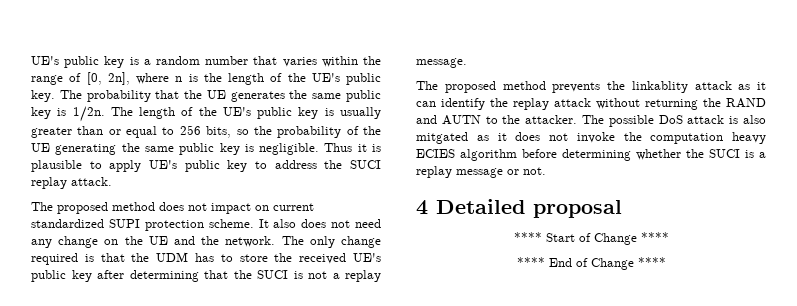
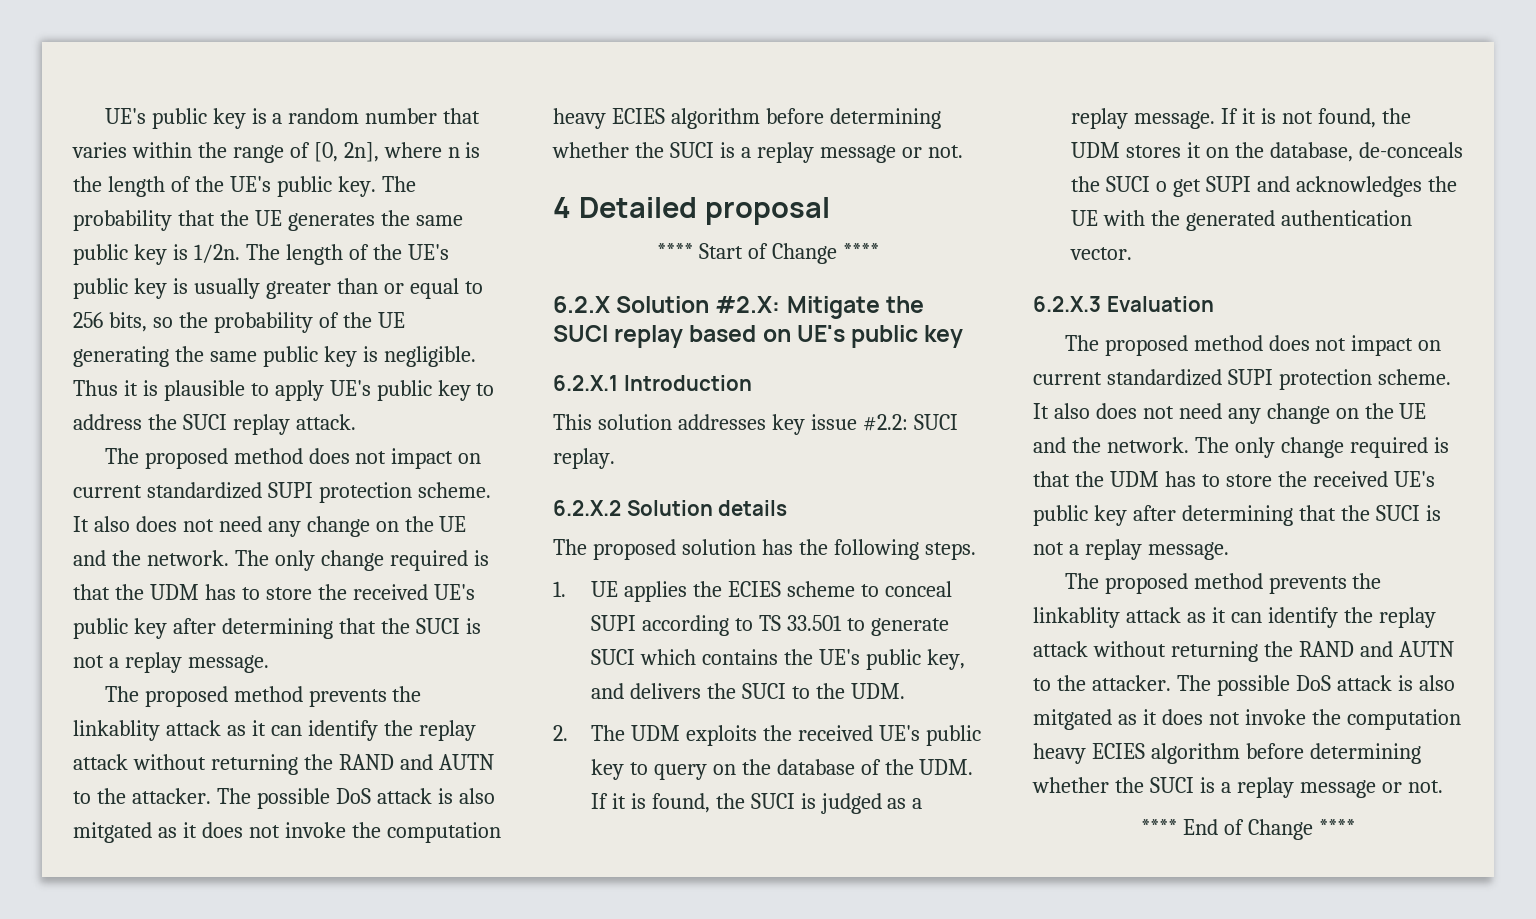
(669, 237) none -> [553,296,924,319] [553,325,964,348] [553,375,752,391] [553,414,958,435] [553,448,615,469] [553,500,788,516] [553,539,976,560] [553,581,952,602] [590,615,949,636] [590,649,965,670] [590,683,905,699] [553,725,981,746] [590,759,974,780] [590,793,923,814] [1070,108,1411,129] [1070,142,1463,162] [1070,176,1457,197] [1070,210,1412,231] [1069,247,1132,260] [1033,296,1214,312] [1064,335,1442,356] [1033,369,1451,390] [1033,403,1427,424] [1033,437,1449,458] [1033,471,1435,487] [1033,505,1441,526] [1033,539,1229,560] [1064,573,1382,594] [1033,607,1436,628] [1033,641,1454,662] [1033,675,1455,696] [1033,709,1461,730] [1033,743,1421,764] [1032,777,1443,798] // 6.2.X Solution #2.X: Mitigate the SUCI replay based on UE's public key // 6.2.X.1 Introduction // This solution addresses key issue #2.2: SUCI replay. // 6.2.X.2 Solution details // The proposed solution has the following steps. // 1. UE applies the ECIES scheme to conceal SUPI according to TS 33.501 to generate SUCI which contains the UE's public key, and delivers the SUCI to the UDM. // 2. The UDM exploits the received UE's public key to query on the database of the UDM. If it is found, the SUCI is judged as a replay message. If it is not found, the UDM stores it on the database, de-conceals the SUCI o get SUPI and acknowledges the UE with the generated authentication vector. // 6.2.X.3 Evaluation // The proposed method does not impact on current standardized SUPI protection scheme. It also does not need any change on the UE and the network. The only change required is that the UDM has to store the received UE's public key after determining that the SUCI is not a replay message. // The proposed method prevents the linkablity attack as it can identify the replay attack without returning the RAND and AUTN to the attacker. The possible DoS attack is also mitgated as it does not invoke the computation heavy ECIES algorithm before determining whether the SUCI is a replay message or not.

